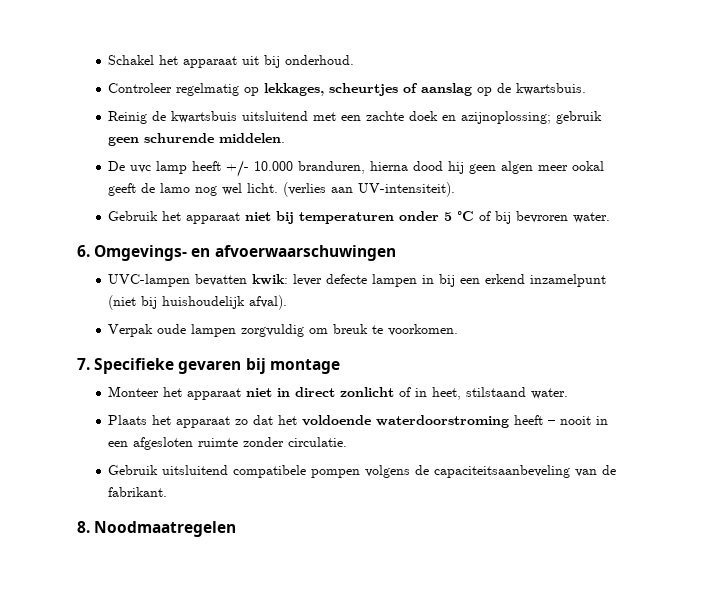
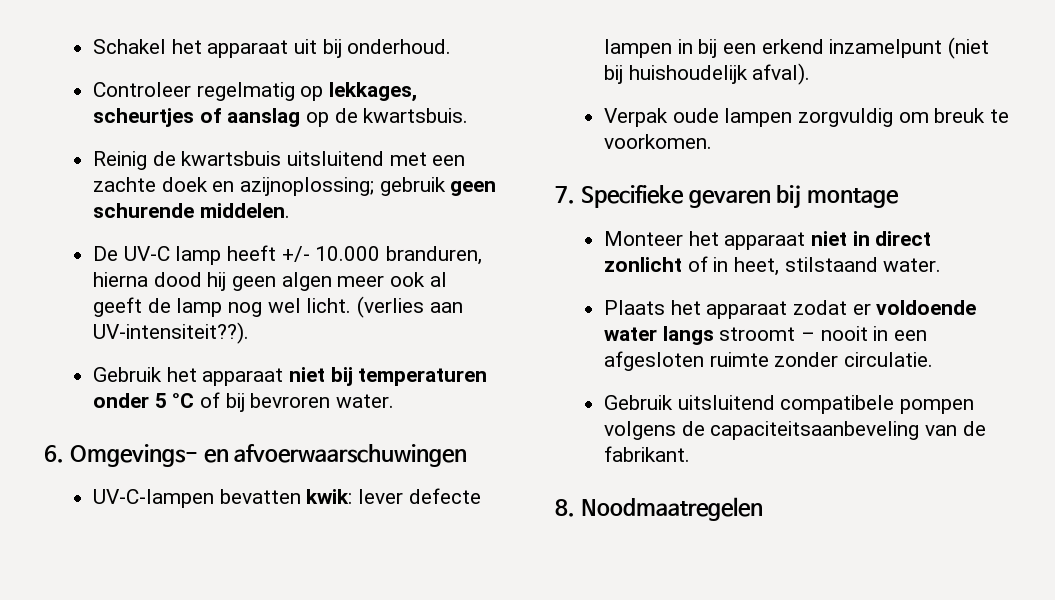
[130,165,152,173] uvc -> [123,246,170,261] UV-C
[572,161,605,171] ookal -> [390,272,447,287] ook al
[160,183,191,193] lamo -> [176,298,223,317] lamp
[358,182,456,197] UV-intensiteit). -> [93,322,250,344] UV-intensiteit??).
[108,274,191,287] UVC-lampen -> [93,489,215,508] UV-C-lampen
[235,415,544,428] zo dat het voldoende waterdoorstroming heeft -> [793,300,977,315] [604,326,796,345] zodat er voldoende water langs stroomt

